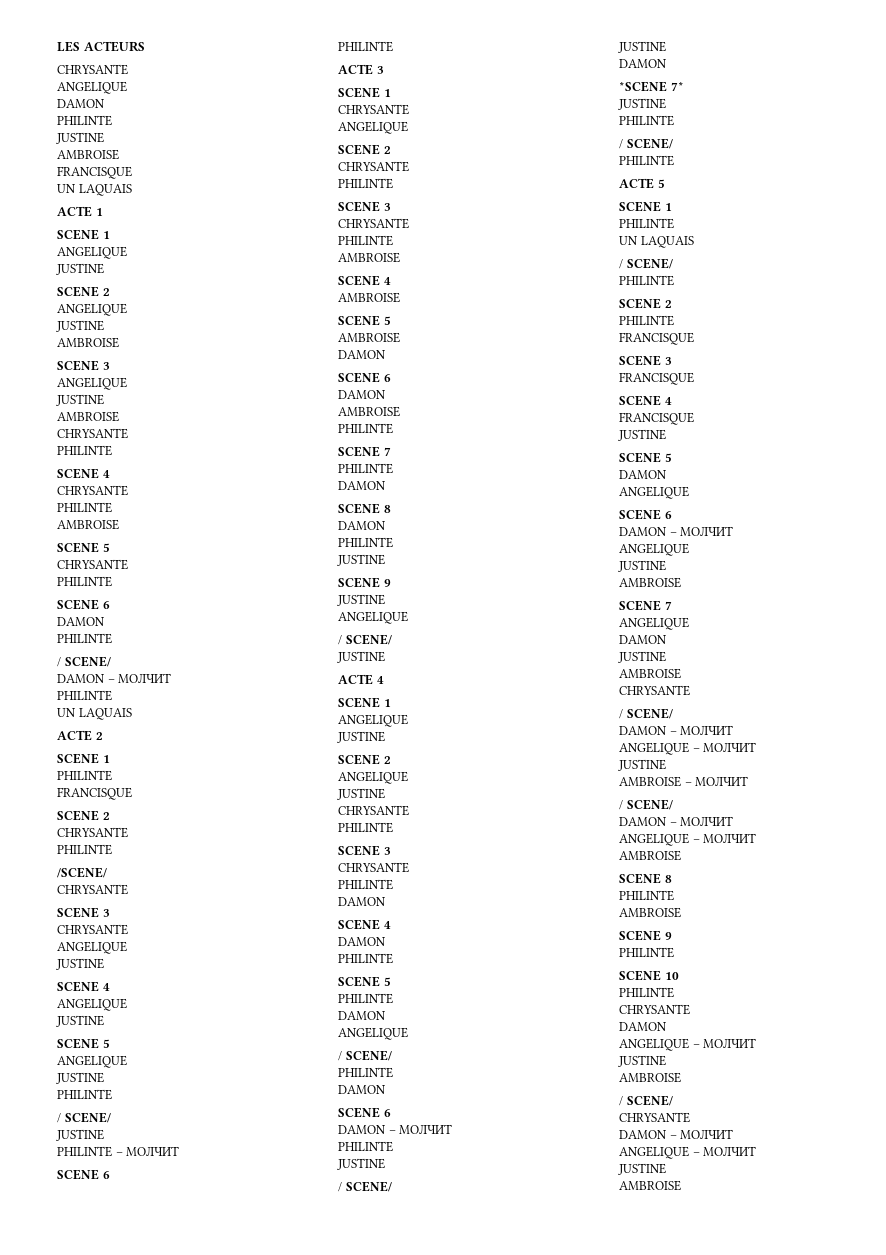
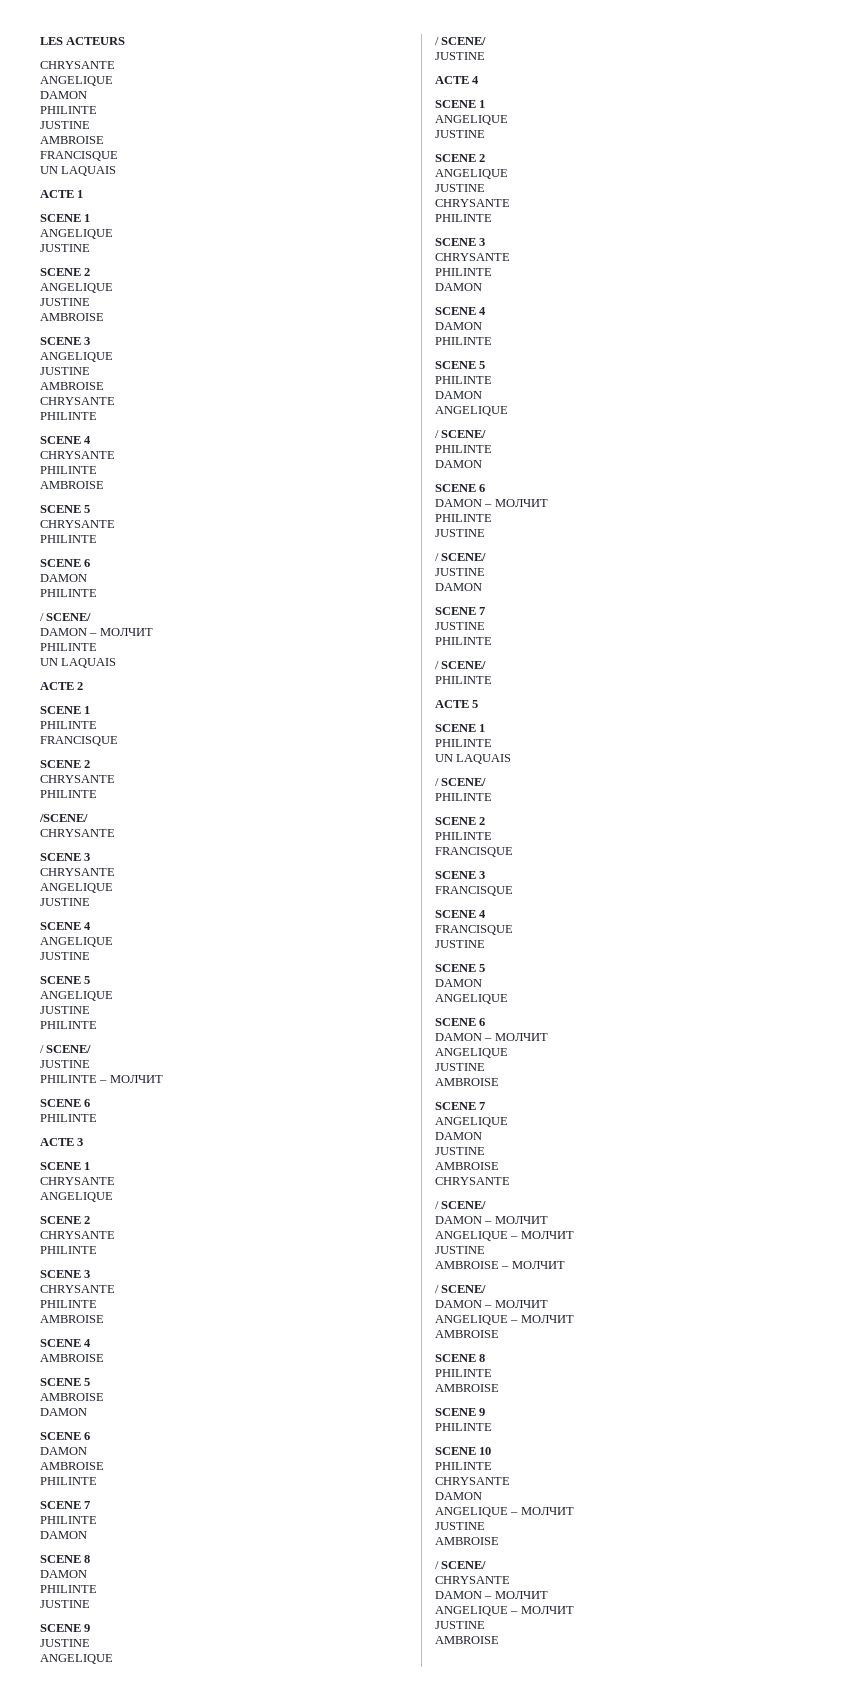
[619,81,684,92] *SCENE 7* -> [435,607,486,615] SCENE 7

